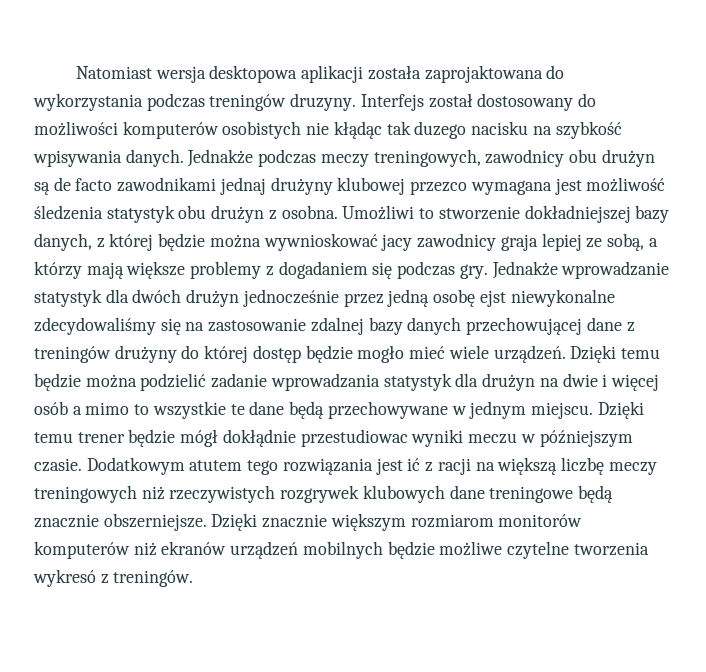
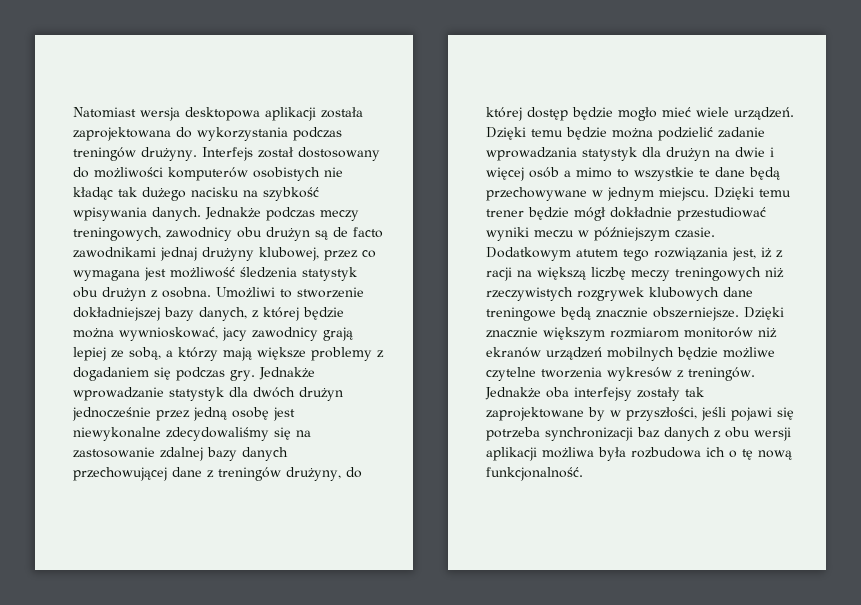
[424,65,543,83] zaprojaktowana -> [73,127,171,141] zaprojektowana
[290,93,357,111] druzyny. -> [141,147,197,161] drużyny.
[333,121,467,139] kłądąc tak duzego -> [73,187,186,201] kładąc tak dużego
[337,177,468,195] klubowej przezco -> [259,247,376,261] klubowej, przez co
[263,233,378,251] wywnioskować -> [119,327,218,341] wywnioskować,
[500,234,538,251] graja -> [323,327,353,341] grają
[479,290,506,307] ejst -> [273,407,295,421] jest
[114,345,177,363] drużyny -> [286,467,341,481] drużyny,
[222,429,408,447] dokłądnie przestudiowac -> [610,207,766,221] dokładnie przestudiować
[375,458,421,475] jest ić -> [732,247,772,261] jest, iż
[34,541,130,559] komputerów -> (753, 332) none
[33,569,96,587] wykresó -> [607,367,672,381] wykresów
(194, 578) none -> [485,387,704,401] [486,407,794,421] [486,427,791,441] [486,447,792,461] [486,467,583,481] Jednakże oba interfejsy zostały tak zaprojektowane by w przyszłości, jeśli pojawi się potrzeba synchronizacji baz danych z obu wersji aplikacji możliwa była rozbudowa ich o tę nową funkcjonalność.

